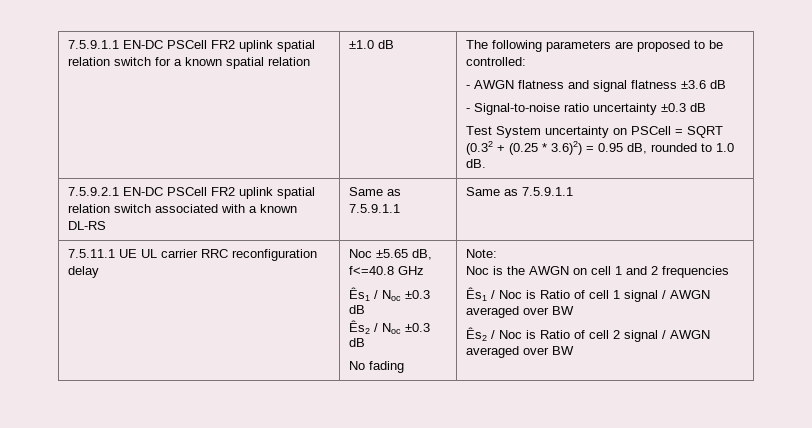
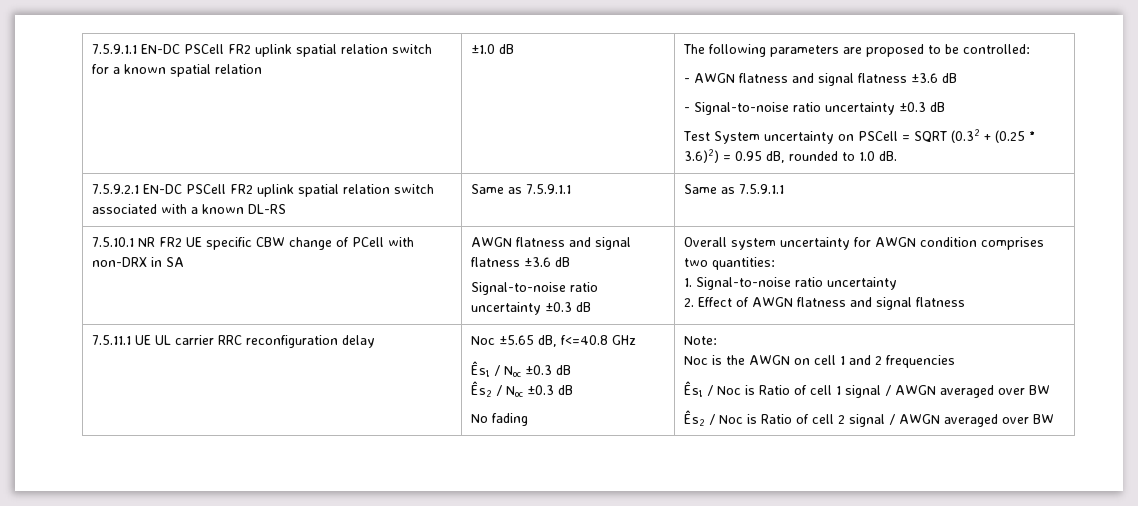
(573, 191) none -> [91,237,414,250] [91,257,184,267] [470,237,631,250] [470,257,570,267] [470,282,598,295] [470,302,591,315] [683,237,1044,250] [683,257,775,270] [683,277,897,290] [683,297,965,310] // 7.5.10.1 NR FR2 UE specific CBW change of PCell with non-DRX in SA | AWGN flatness and signal flatness ±3.6 dB // Signal-to-noise ratio uncertainty ±0.3 dB | Overall system uncertainty for AWGN condition comprises two quantities: // 1. Signal-to-noise ratio uncertainty // 2. Effect of AWGN flatness and signal flatness

